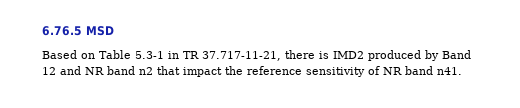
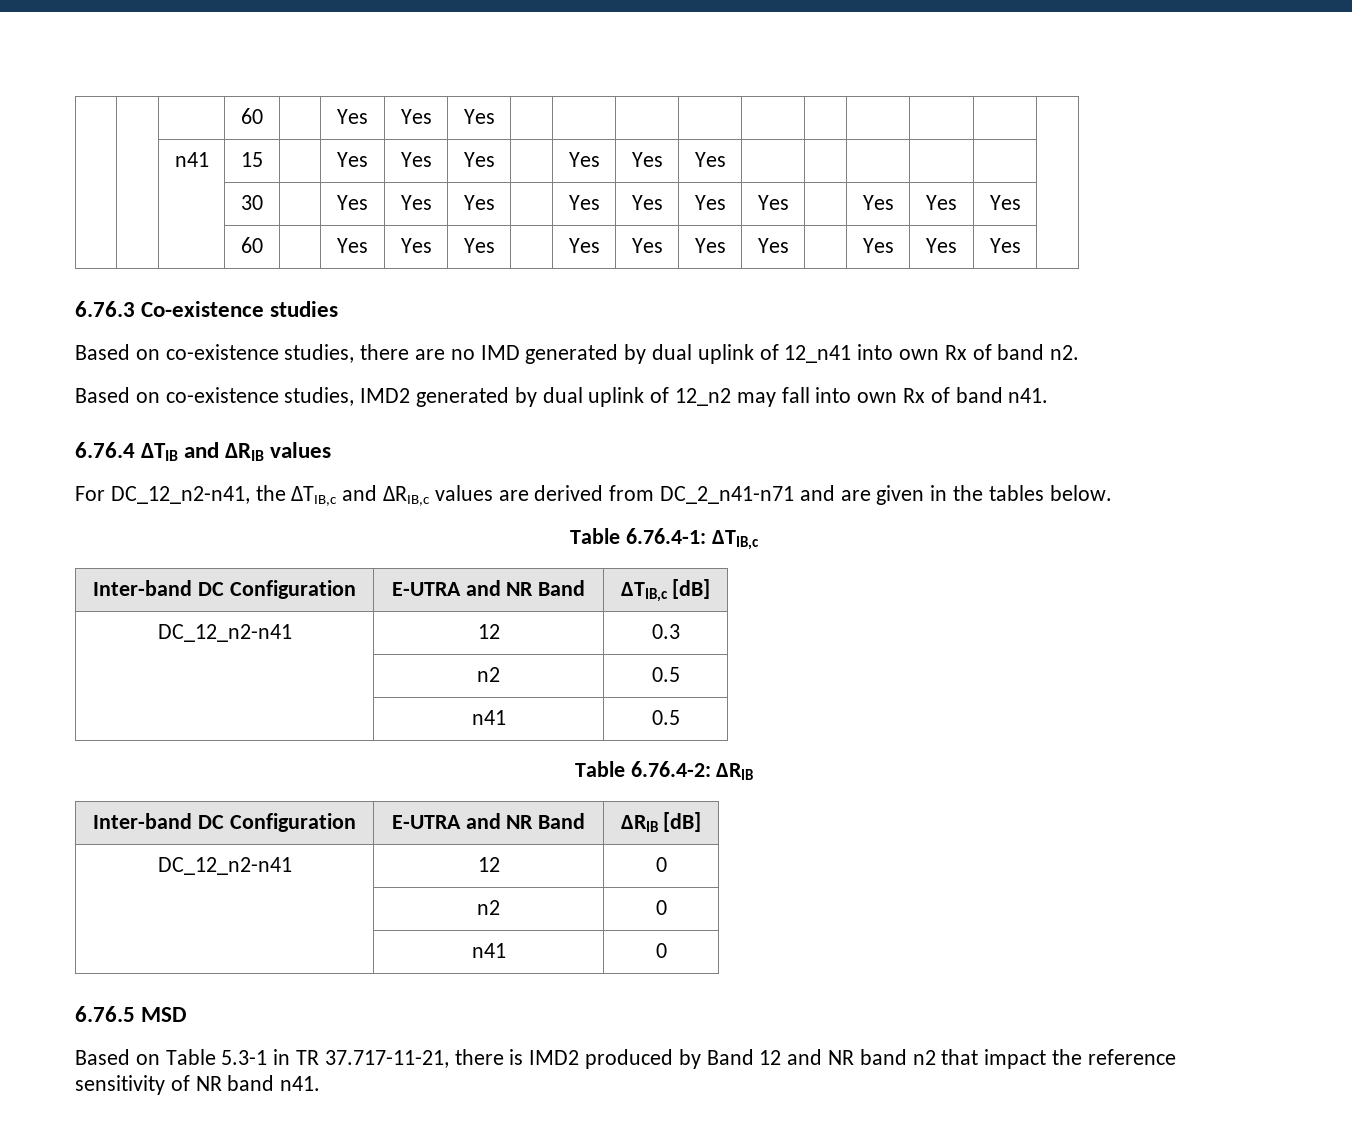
(42, 31) none -> [241,108,263,124] [337,109,368,124] [400,109,432,124] [463,109,495,124] [174,152,209,167] [241,152,263,167] [337,152,368,167] [400,152,432,167] [463,152,495,167] [568,152,600,167] [631,152,663,167] [694,152,726,167] [241,195,263,210] [337,195,368,210] [400,195,432,210] [463,195,495,210] [568,195,600,210] [631,195,663,210] [694,195,726,210] [757,195,789,210] [862,195,894,210] [926,195,957,210] [989,195,1021,210] [241,237,263,253] [337,238,368,253] [400,238,432,253] [463,238,495,253] [568,238,600,253] [631,238,663,253] [694,238,726,253] [757,238,789,253] [862,238,894,253] [926,238,957,253] [989,238,1021,253] [75,301,339,317] [75,344,1080,364] [75,387,1049,407] [75,442,332,461] [75,485,1112,506] [570,528,759,550] [93,580,356,599] [391,580,586,596] [620,579,711,602] [157,624,292,642] [477,624,500,639] [651,624,680,639] [477,667,500,682] [651,667,680,682] [471,710,506,725] [651,710,680,725] [574,761,754,780] [93,813,356,832] [391,813,586,829] [620,812,702,832] [157,857,292,875] [477,857,500,872] [655,857,667,872] [477,900,500,915] [655,900,667,915] [471,943,506,958] [655,943,667,958] | | | 60 | | Yes | Yes | Yes | | | | | | | | | | // | | n41 | 15 | | Yes | Yes | Yes | | Yes | Yes | Yes | | | | | | // | | | 30 | | Yes | Yes | Yes | | Yes | Yes | Yes | Yes | | Yes | Yes | Yes | // | | | 60 | | Yes | Yes | Yes | | Yes | Yes | Yes | Yes | | Yes | Yes | Yes | // 6.76.3 Co-existence studies // Based on co-existence studies, there are no IMD generated by dual uplink of 12_n41 into own Rx of band n2. // Based on co-existence studies, IMD2 generated by dual uplink of 12_n2 may fall into own Rx of band n41. // 6.76.4 ∆TIB and ∆RIB values // For DC_12_n2-n41, the ΔTIB,c and ΔRIB,c values are derived from DC_2_n41-n71 and are given in the tables below. // Table 6.76.4-1: ΔTIB,c // Inter-band DC Configuration | E-UTRA and NR Band | ΔTIB,c [dB] // DC_12_n2-n41 | 12 | 0.3 // | n2 | 0.5 // | n41 | 0.5 // Table 6.76.4-2: ΔRIB // Inter-band DC Configuration | E-UTRA and NR Band | ΔRIB [dB] // DC_12_n2-n41 | 12 | 0 // | n2 | 0 // | n41 | 0 //

